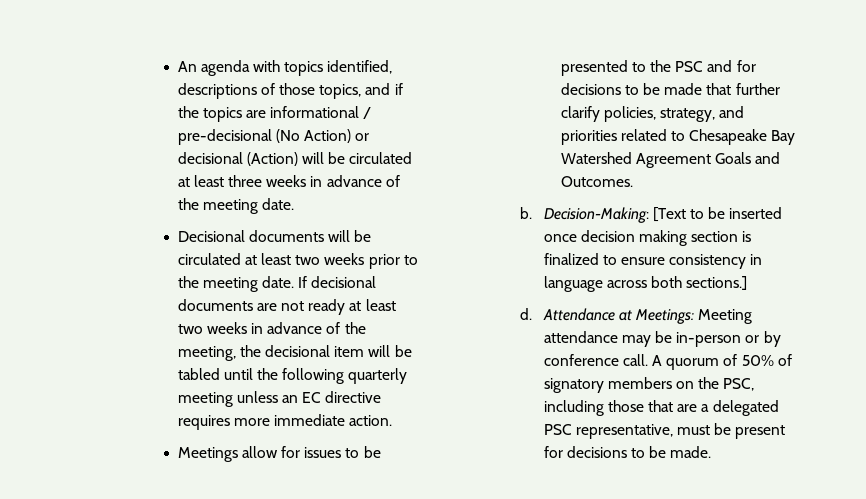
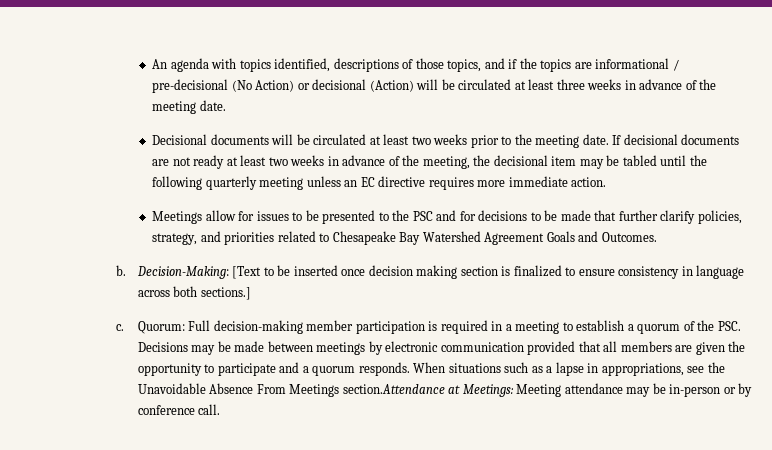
[368,345,391,357] will -> [579,159,604,169] may
[519,308,615,321] d. Attendance -> [116,320,741,334] [137,341,746,355] [137,362,725,376] [137,383,445,397] c. Quorum: Full decision-making member participation is required in a meeting to establish a quorum of the PSC. Decisions may be made between meetings by electronic communication provided that all members are given the opportunity to participate and a quorum responds. When situations such as a lapse in appropriations, see the Unavoidable Absence From Meetings section.Attendance
[651,354,792,370] [543,377,755,393] [543,400,779,416] [543,423,786,439] [543,446,712,458] A quorum of 50% of signatory members on the PSC, including those that are a delegated PSC representative, must be present for decisions to be made. -> (221, 409) none

